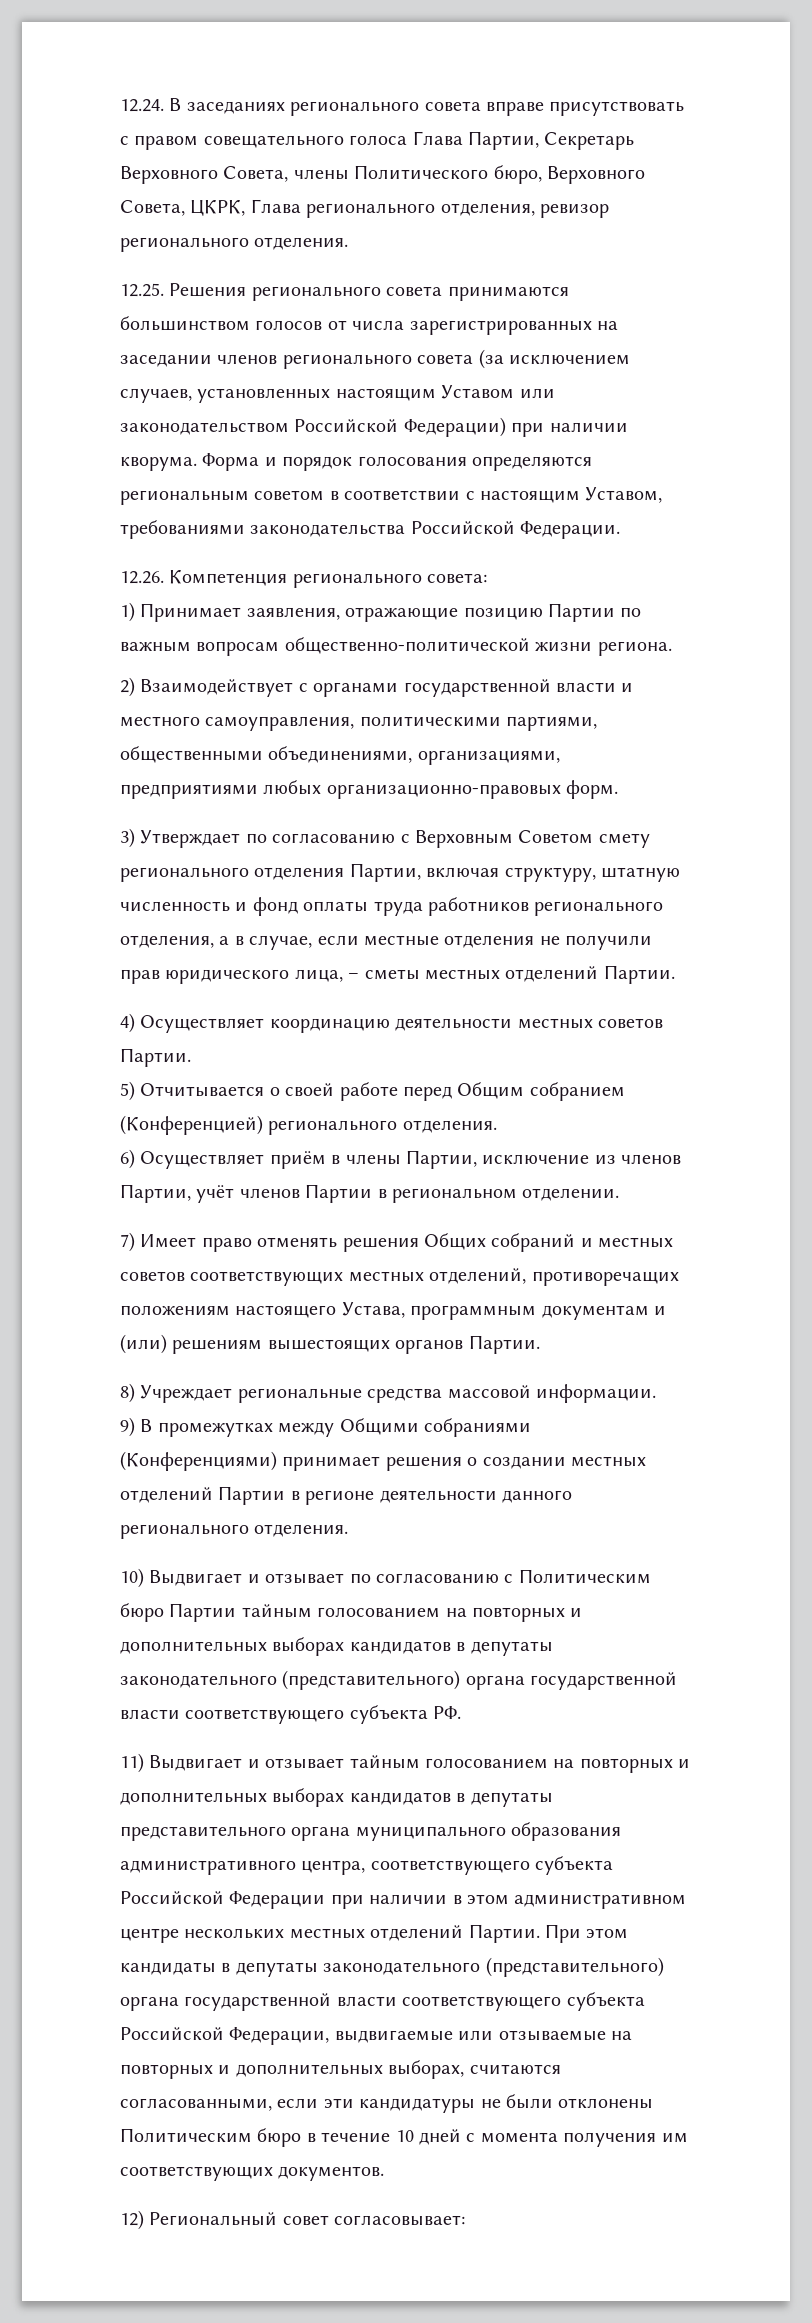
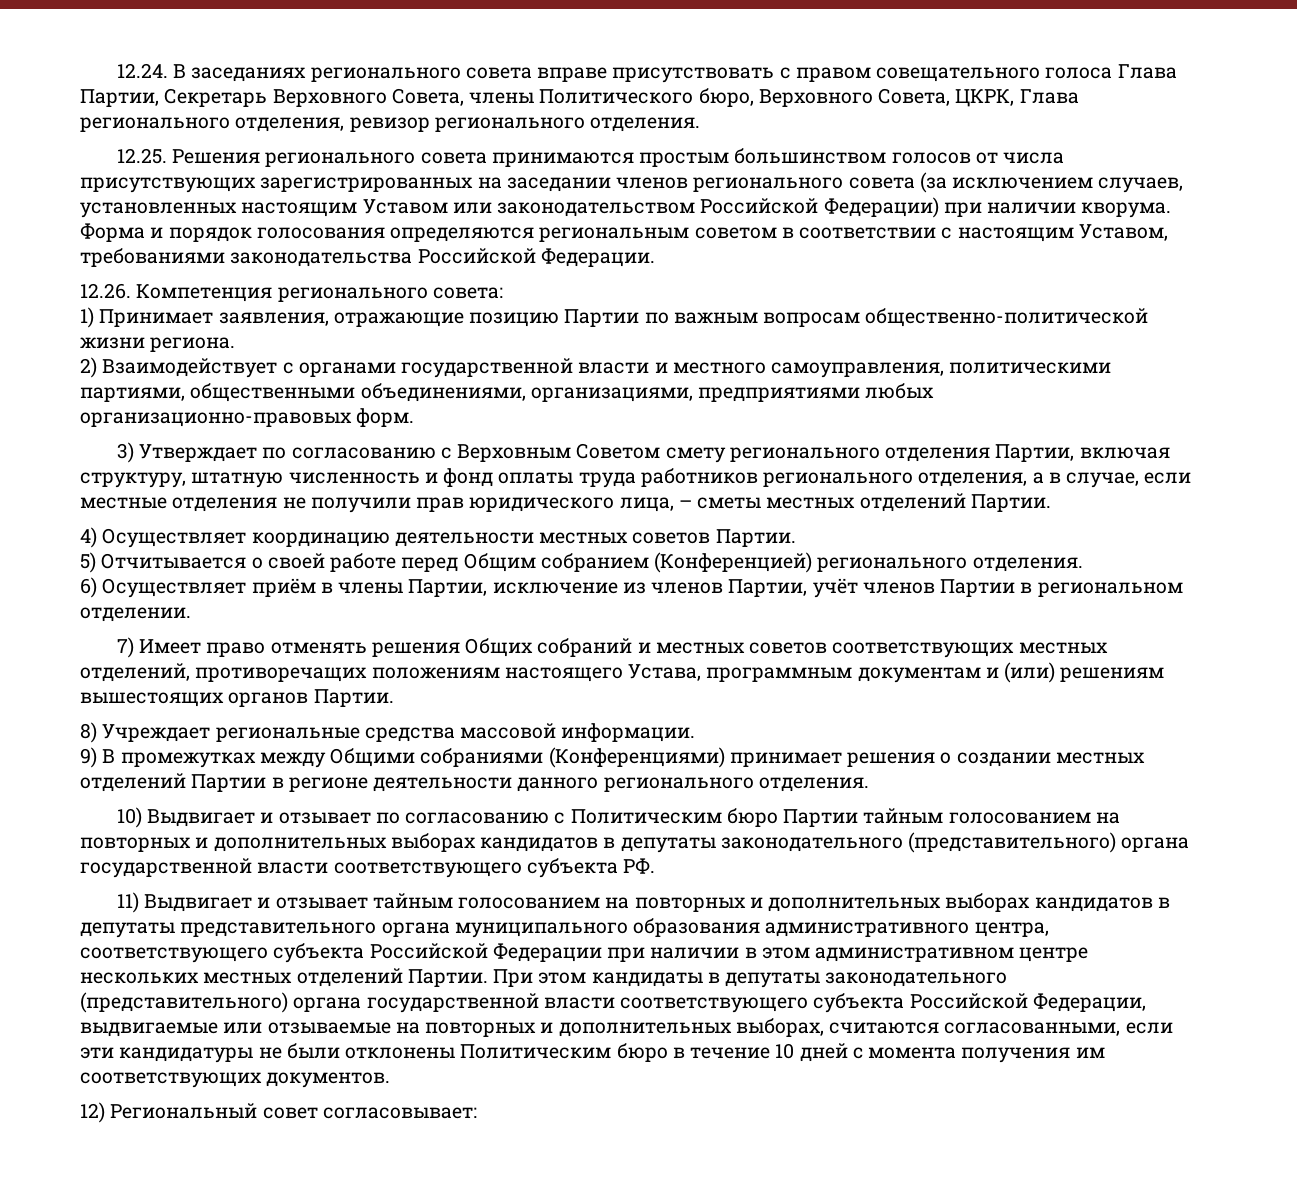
(569, 293) none -> [639,152,730,167] простым
(405, 325) none -> [80,177,256,193] присутствующих

